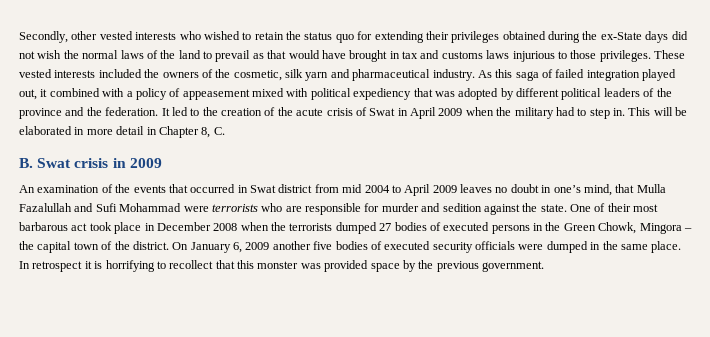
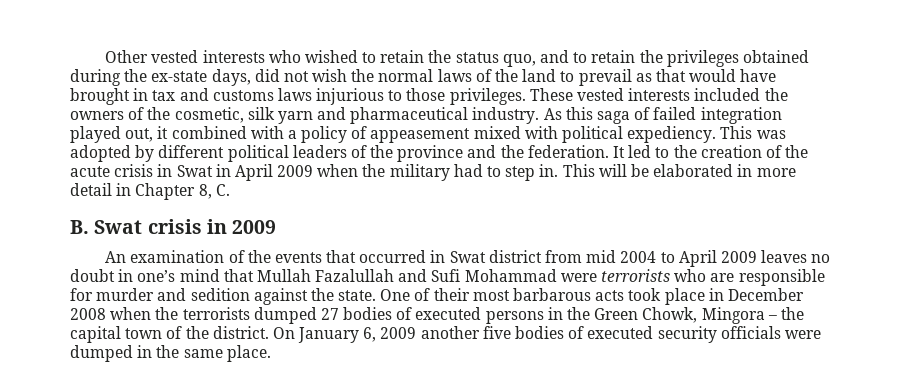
[19,31,98,43] Secondly, other -> [105,50,149,63] Other
[335,31,449,43] quo for extending their -> [502,50,663,67] quo, and to retain the
[600,31,669,43] ex-State days -> [151,69,251,86] ex-state days,
[353,88,433,100] expediency that -> [627,126,753,143] expediency. This
[355,107,367,116] of -> [157,164,173,177] in
[583,184,666,196] mind, that Mulla -> [179,269,311,282] mind that Mullah
[71,223,88,231] act -> [595,290,625,301] acts
[19,260,544,272] In retrospect it is horrifying to recollect that this monster was provided space by the previous government. -> (271, 353) none

